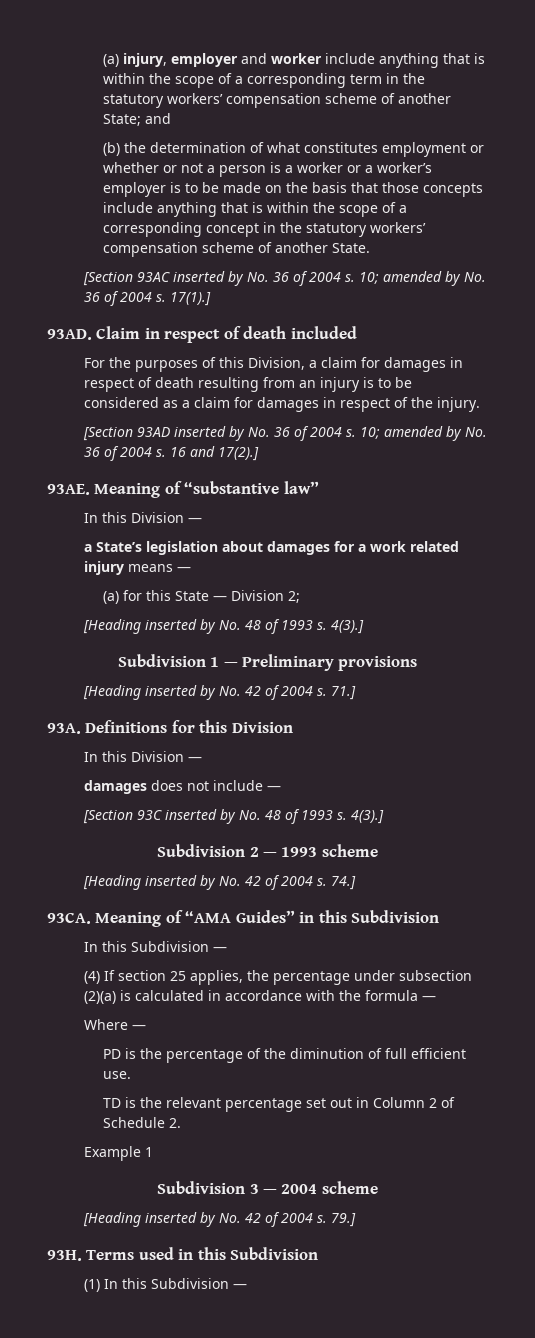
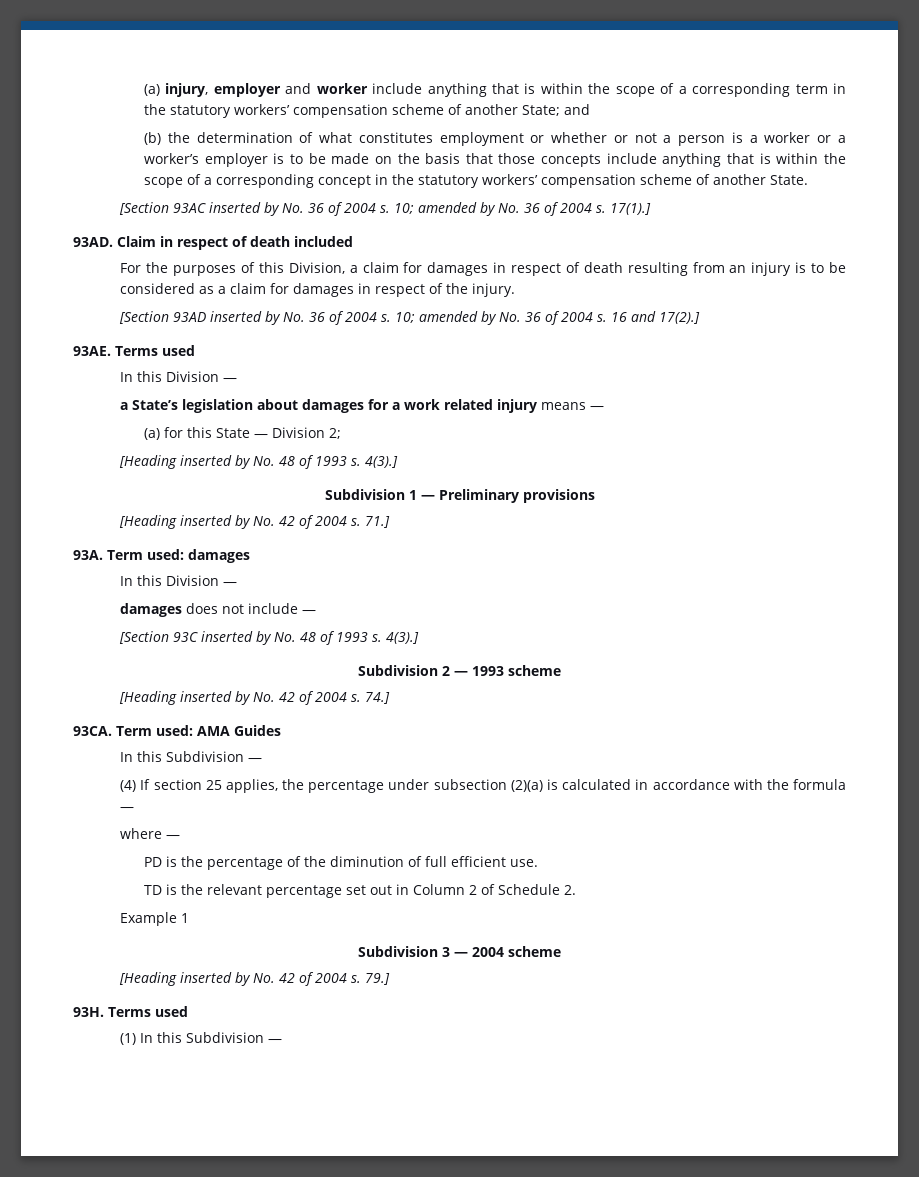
[94,481,319,498] Meaning of “substantive law” -> [115,345,195,356] Terms used
[85,720,293,733] Definitions for this Division -> [107,549,250,563] Term used: damages
[95,910,440,927] Meaning of “AMA Guides” in this Subdivision -> [116,725,281,736] Term used: AMA Guides
[84,1019,129,1030] Where -> [120,828,163,839] where
[178,1247,319,1260] in this Subdivision -> (188, 1011) none

